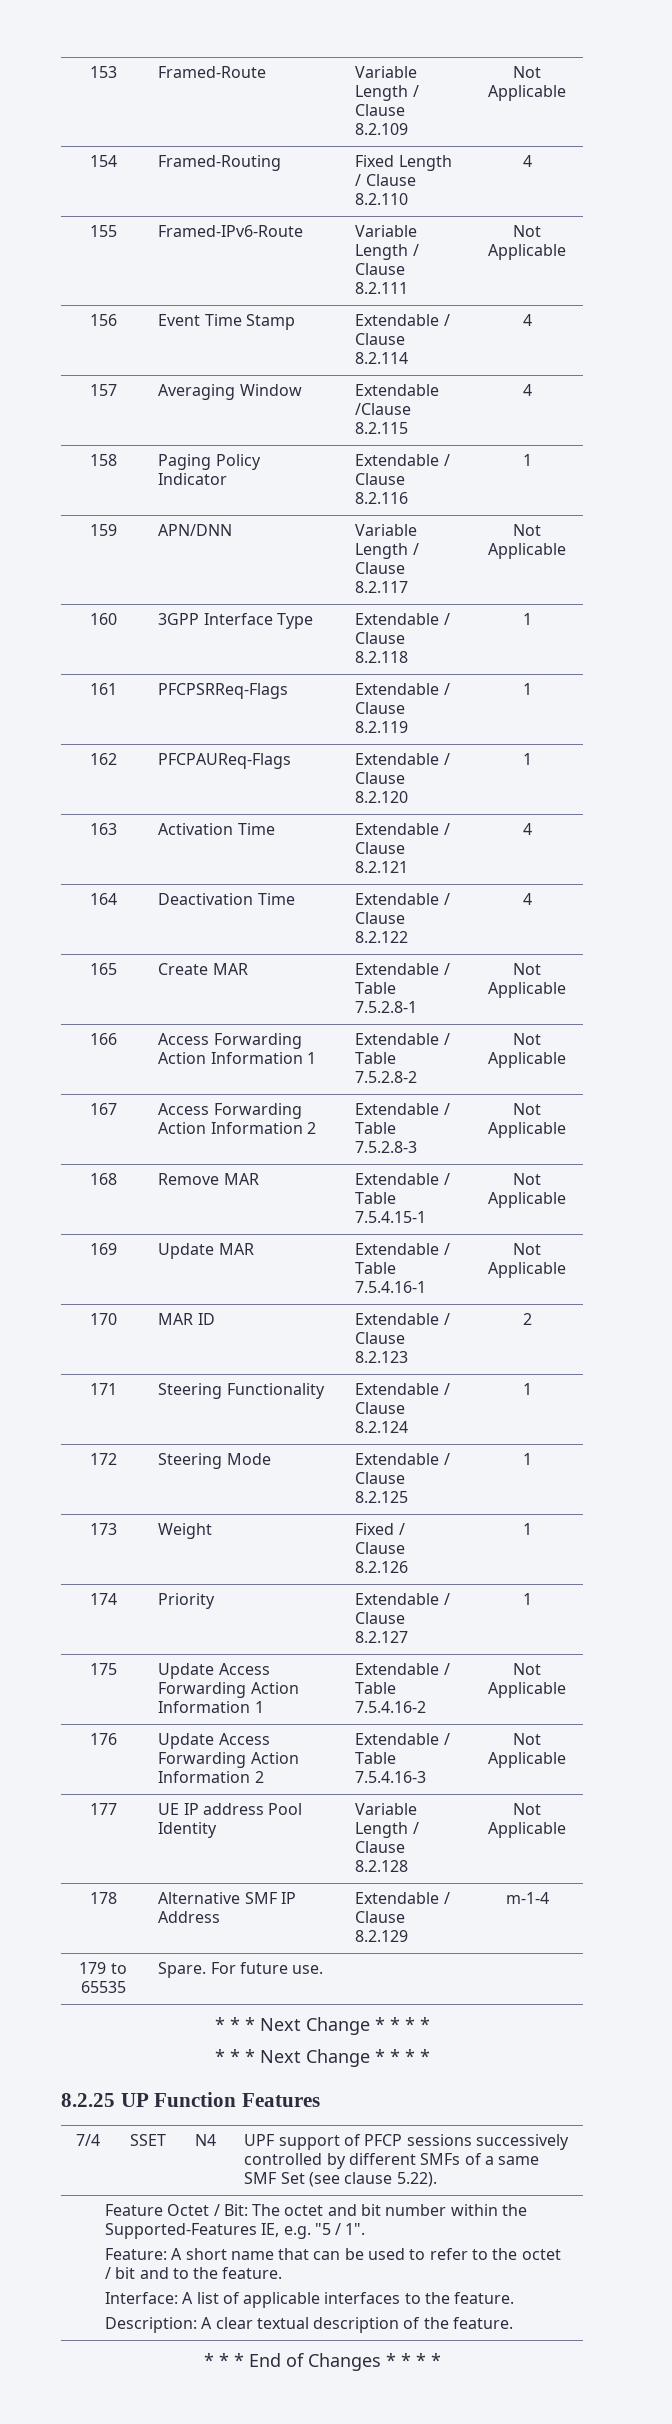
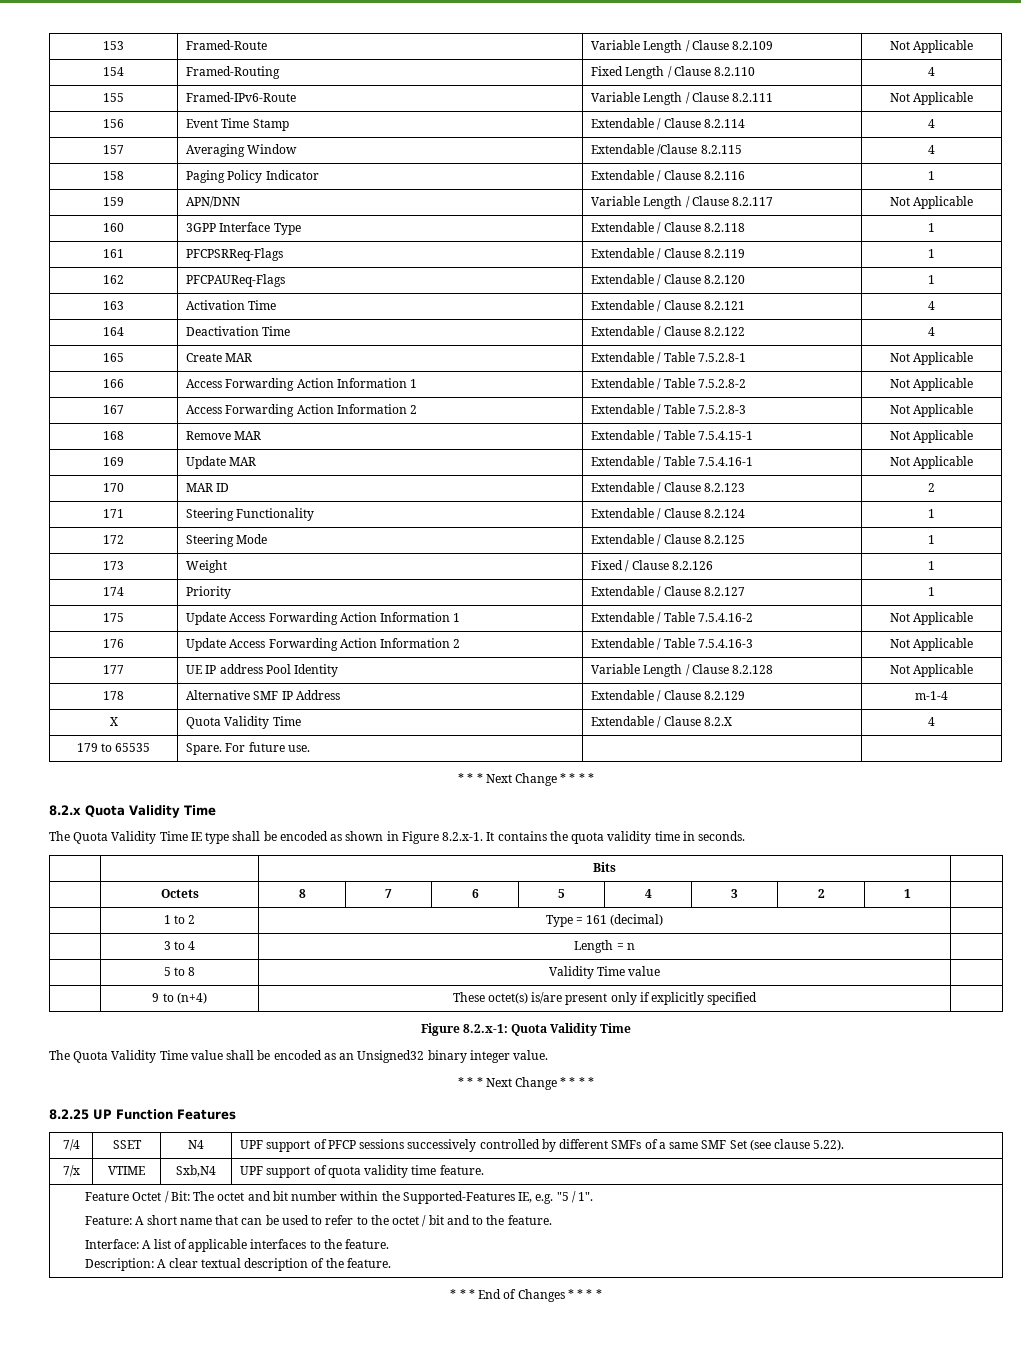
(549, 1898) none -> [109,717,118,726] [186,716,301,729] [591,716,732,728] [928,717,935,726] // X | Quota Validity Time | Extendable / Clause 8.2.X | 4
(430, 2024) none -> [49,805,216,818] [49,831,746,844] [593,862,616,872] [160,889,199,898] [298,889,306,898] [385,889,392,898] [471,889,479,898] [558,889,565,898] [644,889,652,898] [731,889,738,898] [817,889,825,898] [904,889,911,898] [163,915,196,924] [545,914,664,927] [163,941,196,950] [574,940,635,953] [163,967,196,976] [548,966,661,979] [152,992,207,1004] [452,992,758,1005] [420,1023,632,1036] [49,1050,549,1063] // 8.2.x Quota Validity Time // The Quota Validity Time IE type shall be encoded as shown in Figure 8.2.x-1. It contains the quota validity time in seconds. // | | Bits | // | Octets | 8 | 7 | 6 | 5 | 4 | 3 | 2 | 1 | // | 1 to 2 | Type = 161 (decimal) | // | 3 to 4 | Length = n | // | 5 to 8 | Validity Time value | // | 9 to (n+4) | These octet(s) is/are present only if explicitly specified | // Figure 8.2.x-1: Quota Validity Time // The Quota Validity Time value shall be encoded as an Unsigned32 binary integer value.
(437, 2179) none -> [62,1165,80,1177] [108,1166,145,1175] [176,1165,216,1177] [240,1165,484,1178] // 7/x | VTIME | Sxb,N4 | UPF support of quota validity time feature.

